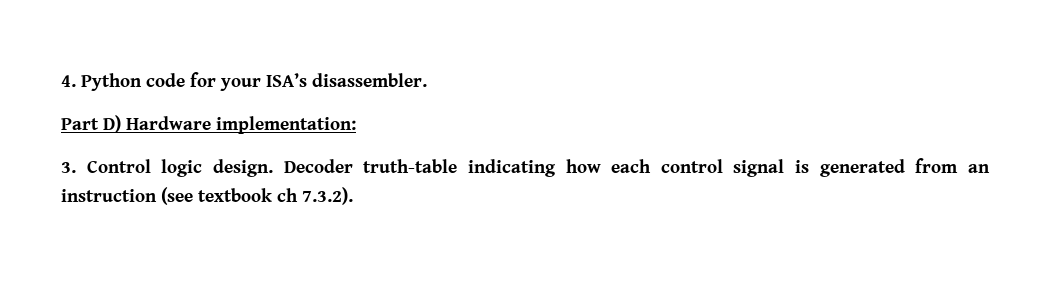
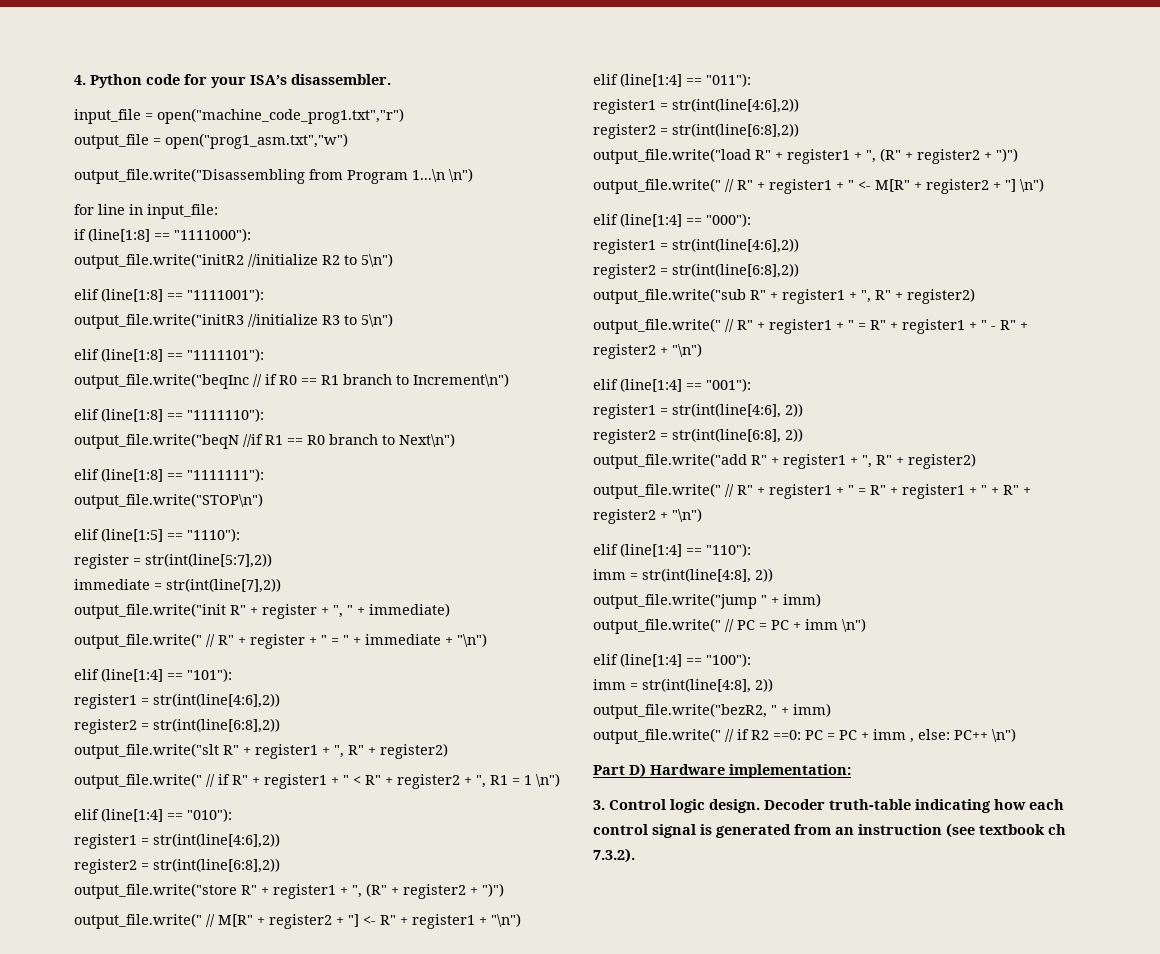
(427, 80) none -> [74,108,404,124] [74,133,348,149] [74,168,473,184] [74,204,218,219] [74,228,251,242] [74,253,393,269] [74,288,264,302] [74,313,393,329] [74,348,264,362] [74,373,509,389] [74,408,264,422] [74,433,455,449] [74,468,264,482] [74,493,263,509] [74,528,240,542] [74,553,272,569] [74,578,281,593] [74,603,450,619] [74,633,487,649] [74,668,232,682] [74,693,280,709] [74,718,280,734] [74,743,448,759] [74,773,560,789] [74,808,232,822] [74,833,280,849] [74,858,280,874] [74,883,504,899] [74,913,521,929] [593,73,751,87] [593,98,799,114] [593,123,799,139] [593,148,1018,164] [593,178,1044,194] [593,213,751,227] [593,238,799,254] [593,263,799,279] [593,288,975,304] [593,318,1028,334] [593,343,702,359] [593,378,751,392] [593,403,803,419] [593,428,803,444] [593,453,976,469] [593,483,1031,499] [593,508,702,524] [593,543,751,557] [593,568,773,583] [593,593,821,609] [593,618,866,634] [593,653,751,667] [593,678,773,693] [593,703,831,719] [593,728,1016,744] // input_file = open("machine_code_prog1.txt","r") // output_file = open("prog1_asm.txt","w") // output_file.write("Disassembling from Program 1...\n \n") // for line in input_file: // if (line[1:8] == "1111000"): // output_file.write("initR2 //initialize R2 to 5\n") // elif (line[1:8] == "1111001"): // output_file.write("initR3 //initialize R3 to 5\n") // elif (line[1:8] == "1111101"): // output_file.write("beqInc // if R0 == R1 branch to Increment\n") // elif (line[1:8] == "1111110"): // output_file.write("beqN //if R1 == R0 branch to Next\n") // elif (line[1:8] == "1111111"): // output_file.write("STOP\n") // elif (line[1:5] == "1110"): // register = str(int(line[5:7],2)) // immediate = str(int(line[7],2)) // output_file.write("init R" + register + ", " + immediate) // output_file.write(" // R" + register + " = " + immediate + "\n") // elif (line[1:4] == "101"): // register1 = str(int(line[4:6],2)) // register2 = str(int(line[6:8],2)) // output_file.write("slt R" + register1 + ", R" + register2) // output_file.write(" // if R" + register1 + " < R" + register2 + ", R1 = 1 \n") // elif (line[1:4] == "010"): // register1 = str(int(line[4:6],2)) // register2 = str(int(line[6:8],2)) // output_file.write("store R" + register1 + ", (R" + register2 + ")") // output_file.write(" // M[R" + register2 + "] <- R" + register1 + "\n") // elif (line[1:4] == "011"): // register1 = str(int(line[4:6],2)) // register2 = str(int(line[6:8],2)) // output_file.write("load R" + register1 + ", (R" + register2 + ")") // output_file.write(" // R" + register1 + " <- M[R" + register2 + "] \n") // elif (line[1:4] == "000"): // register1 = str(int(line[4:6],2)) // register2 = str(int(line[6:8],2)) // output_file.write("sub R" + register1 + ", R" + register2) // output_file.write(" // R" + register1 + " = R" + register1 + " - R" + register2 + "\n") // elif (line[1:4] == "001"): // register1 = str(int(line[4:6], 2)) // register2 = str(int(line[6:8], 2)) // output_file.write("add R" + register1 + ", R" + register2) // output_file.write(" // R" + register1 + " = R" + register1 + " + R" + register2 + "\n") // elif (line[1:4] == "110"): // imm = str(int(line[4:8], 2)) // output_file.write("jump " + imm) // output_file.write(" // PC = PC + imm \n") // elif (line[1:4] == "100"): // imm = str(int(line[4:8], 2)) // output_file.write("bezR2, " + imm) // output_file.write(" // if R2 ==0: PC = PC + imm , else: PC++ \n")

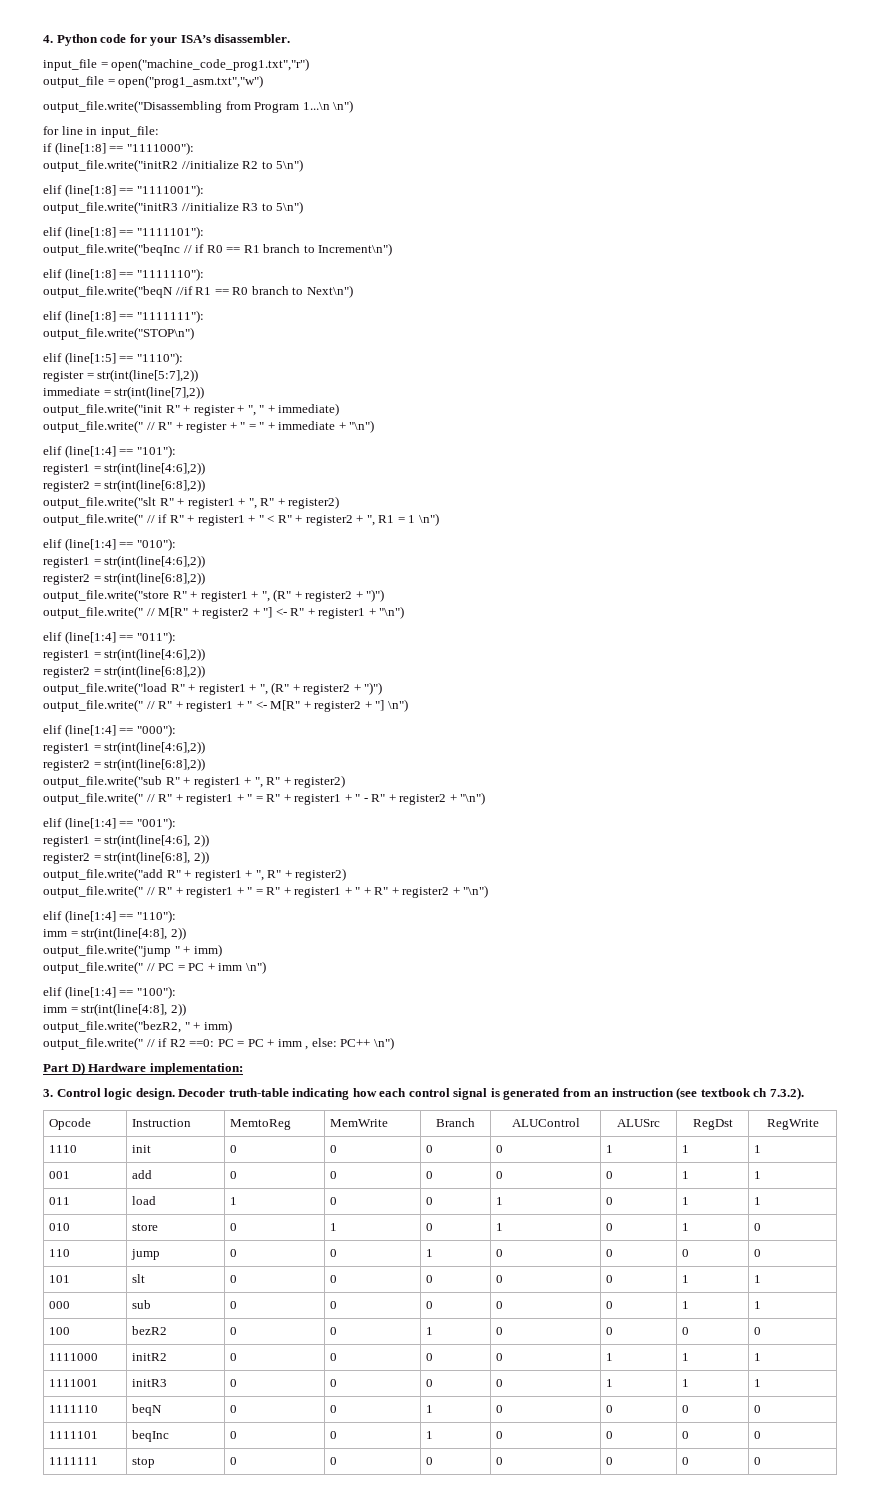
(635, 855) none -> [48,1118,91,1130] [131,1119,191,1127] [229,1119,291,1130] [329,1119,388,1127] [436,1118,475,1127] [511,1118,580,1127] [617,1119,660,1127] [692,1119,733,1130] [766,1119,819,1130] [48,1145,77,1153] [131,1145,151,1153] [229,1145,237,1153] [329,1145,337,1153] [425,1145,433,1153] [495,1145,503,1153] [605,1145,613,1153] [681,1145,689,1153] [753,1145,761,1153] [48,1171,70,1179] [131,1170,152,1179] [229,1171,237,1179] [329,1171,337,1179] [425,1171,433,1179] [495,1171,503,1179] [605,1171,613,1179] [681,1171,689,1179] [753,1171,761,1179] [48,1197,70,1205] [131,1196,156,1205] [229,1197,237,1205] [329,1197,337,1205] [425,1197,433,1205] [495,1197,503,1205] [605,1197,613,1205] [681,1197,689,1205] [753,1197,761,1205] [48,1223,70,1231] [131,1223,158,1231] [229,1223,237,1231] [329,1223,337,1231] [425,1223,433,1231] [495,1223,503,1231] [605,1223,613,1231] [681,1223,689,1231] [753,1223,761,1231] [48,1249,70,1257] [130,1249,160,1260] [229,1249,237,1257] [329,1249,337,1257] [425,1249,433,1257] [495,1249,503,1257] [605,1249,613,1257] [681,1249,689,1257] [753,1249,761,1257] [48,1275,70,1283] [131,1274,145,1283] [229,1275,237,1283] [329,1275,337,1283] [425,1275,433,1283] [495,1275,503,1283] [605,1275,613,1283] [681,1275,689,1283] [753,1275,761,1283] [48,1301,70,1309] [131,1300,151,1309] [229,1301,237,1309] [329,1301,337,1309] [425,1301,433,1309] [495,1301,503,1309] [605,1301,613,1309] [681,1301,689,1309] [753,1301,761,1309] [48,1327,70,1335] [131,1326,167,1335] [229,1327,237,1335] [329,1327,337,1335] [425,1327,433,1335] [495,1327,503,1335] [605,1327,613,1335] [681,1327,689,1335] [753,1327,761,1335] [48,1353,98,1361] [131,1353,167,1361] [229,1353,237,1361] [329,1353,337,1361] [425,1353,433,1361] [495,1353,503,1361] [605,1353,613,1361] [681,1353,689,1361] [753,1353,761,1361] [48,1379,98,1387] [131,1379,167,1387] [229,1379,237,1387] [329,1379,337,1387] [425,1379,433,1387] [495,1379,503,1387] [605,1379,613,1387] [681,1379,689,1387] [753,1379,761,1387] [48,1405,98,1413] [131,1404,162,1416] [229,1405,237,1413] [329,1405,337,1413] [425,1405,433,1413] [495,1405,503,1413] [605,1405,613,1413] [681,1405,689,1413] [753,1405,761,1413] [48,1431,98,1439] [131,1430,169,1442] [229,1431,237,1439] [329,1431,337,1439] [425,1431,433,1439] [495,1431,503,1439] [605,1431,613,1439] [681,1431,689,1439] [753,1431,761,1439] [48,1457,98,1465] [131,1457,155,1468] [229,1457,237,1465] [329,1457,337,1465] [425,1457,433,1465] [495,1457,503,1465] [605,1457,613,1465] [681,1457,689,1465] [753,1457,761,1465] // Opcode | Instruction | MemtoReg | MemWrite | Branch | ALUControl | ALUSrc | RegDst | RegWrite // 1110 | init | 0 | 0 | 0 | 0 | 1 | 1 | 1 // 001 | add | 0 | 0 | 0 | 0 | 0 | 1 | 1 // 011 | load | 1 | 0 | 0 | 1 | 0 | 1 | 1 // 010 | store | 0 | 1 | 0 | 1 | 0 | 1 | 0 // 110 | jump | 0 | 0 | 1 | 0 | 0 | 0 | 0 // 101 | slt | 0 | 0 | 0 | 0 | 0 | 1 | 1 // 000 | sub | 0 | 0 | 0 | 0 | 0 | 1 | 1 // 100 | bezR2 | 0 | 0 | 1 | 0 | 0 | 0 | 0 // 1111000 | initR2 | 0 | 0 | 0 | 0 | 1 | 1 | 1 // 1111001 | initR3 | 0 | 0 | 0 | 0 | 1 | 1 | 1 // 1111110 | beqN | 0 | 0 | 1 | 0 | 0 | 0 | 0 // 1111101 | beqInc | 0 | 0 | 1 | 0 | 0 | 0 | 0 // 1111111 | stop | 0 | 0 | 0 | 0 | 0 | 0 | 0

